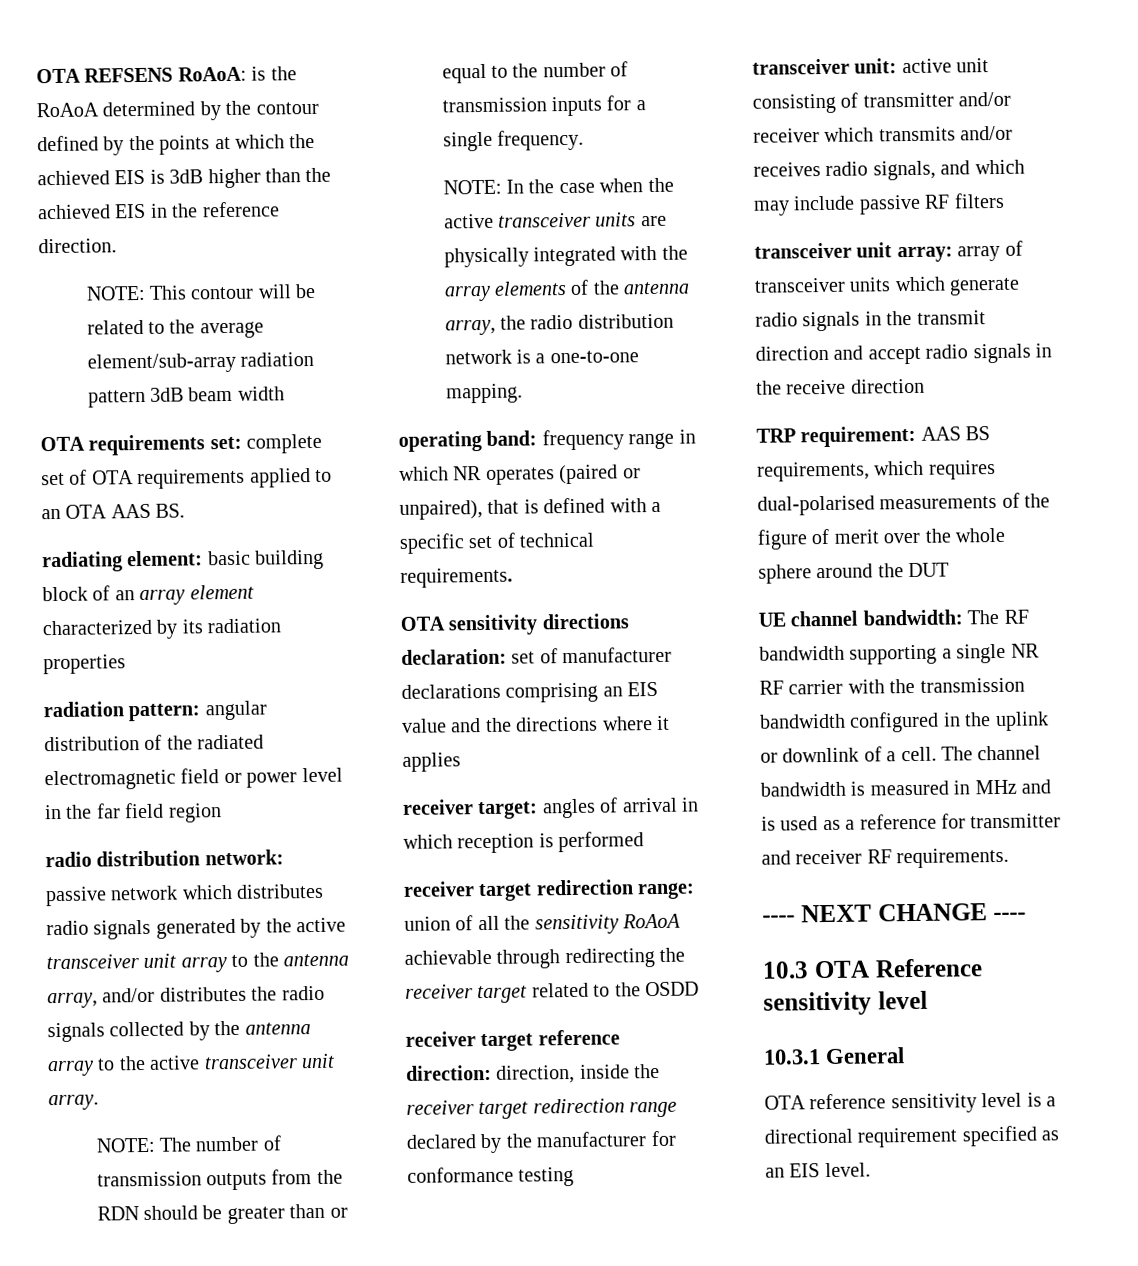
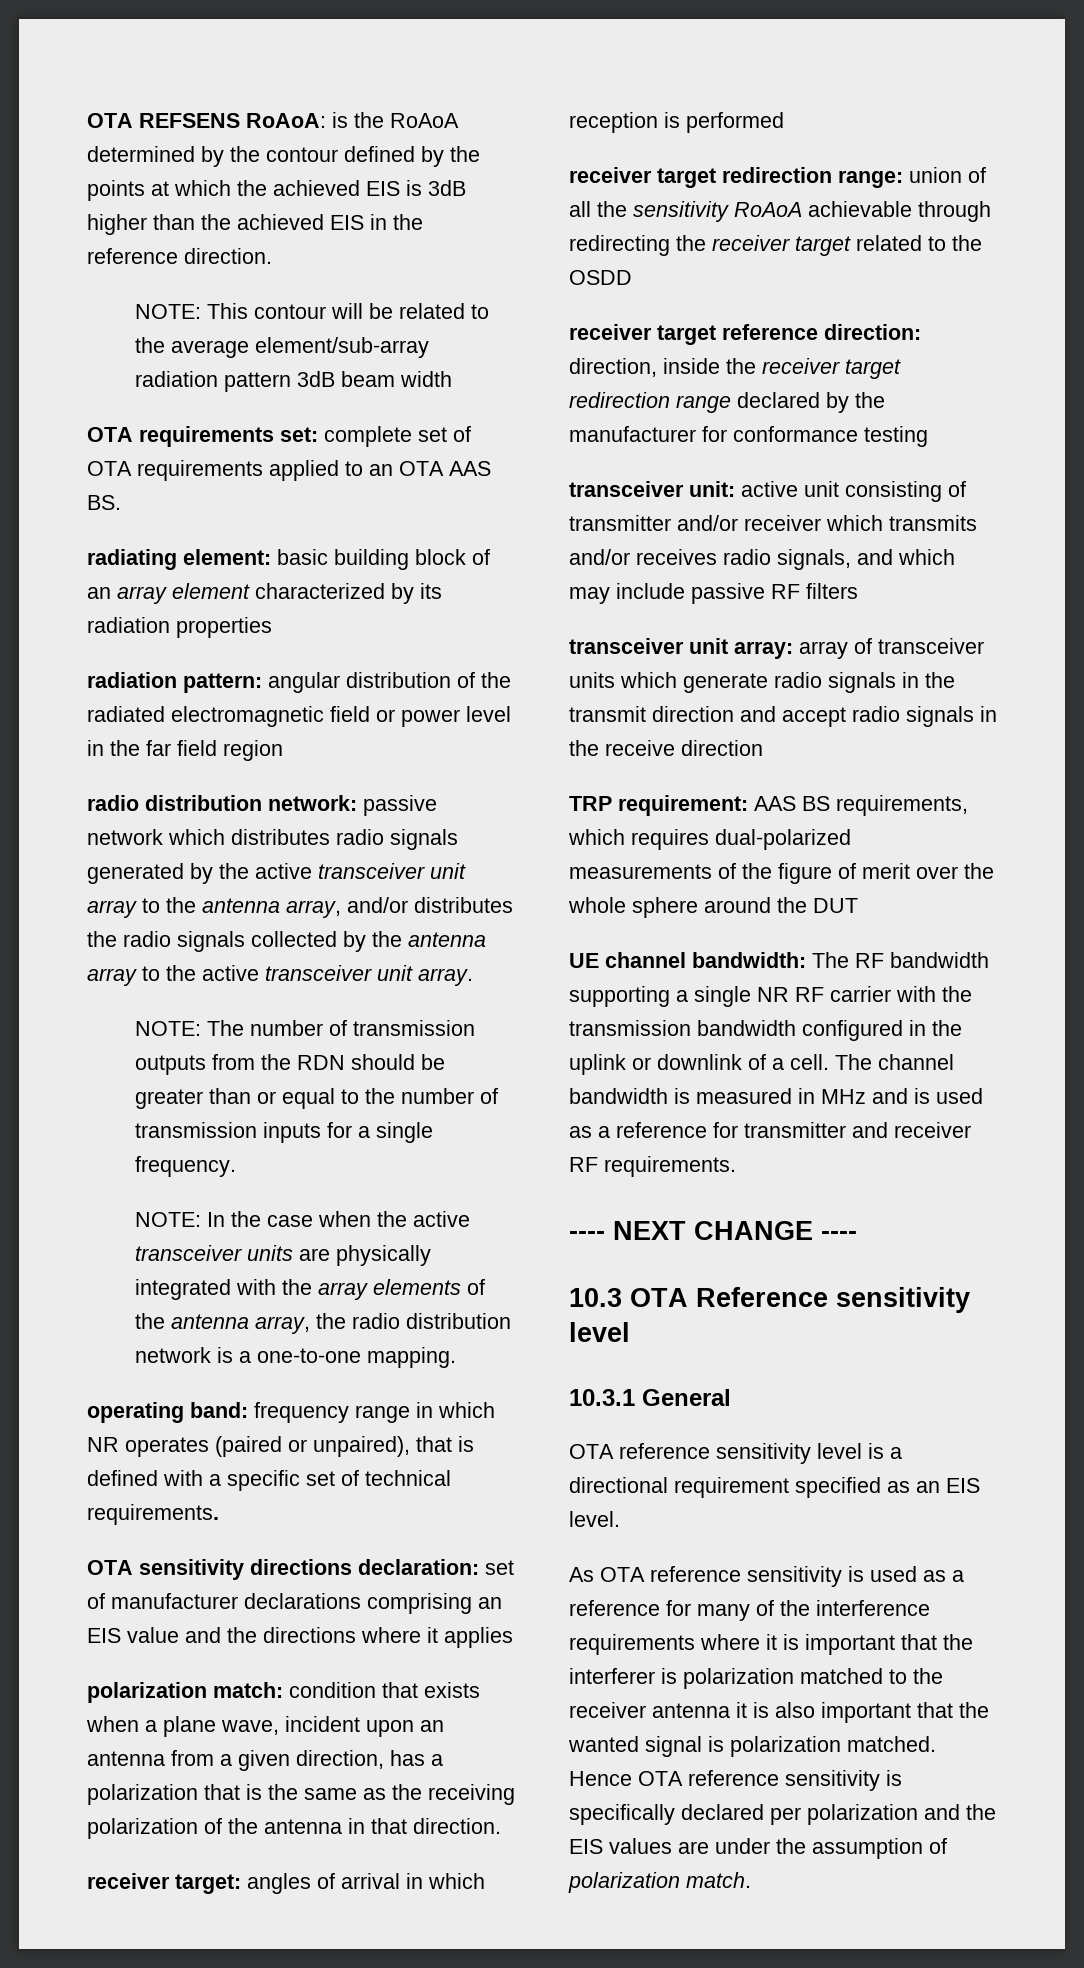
(461, 762) none -> [87,1682,480,1703] [86,1716,444,1737] [87,1750,443,1771] [87,1784,515,1805] [87,1818,501,1839] // polarization match: condition that exists when a plane wave, incident upon an antenna from a given direction, has a polarization that is the same as the receiving polarization of the antenna in that direction.
[757,495,875,516] dual-polarised -> [715,829,851,850] dual-polarized
(871, 1170) none -> [569,1566,964,1587] [569,1600,930,1621] [569,1634,973,1655] [569,1668,943,1689] [569,1702,989,1723] [568,1736,936,1757] [569,1770,902,1791] [569,1804,996,1825] [569,1838,947,1859] [568,1872,751,1893] // As OTA reference sensitivity is used as a reference for many of the interference requirements where it is important that the interferer is polarization matched to the receiver antenna it is also important that the wanted signal is polarization matched. Hence OTA reference sensitivity is specifically declared per polarization and the EIS values are under the assumption of polarization match.

